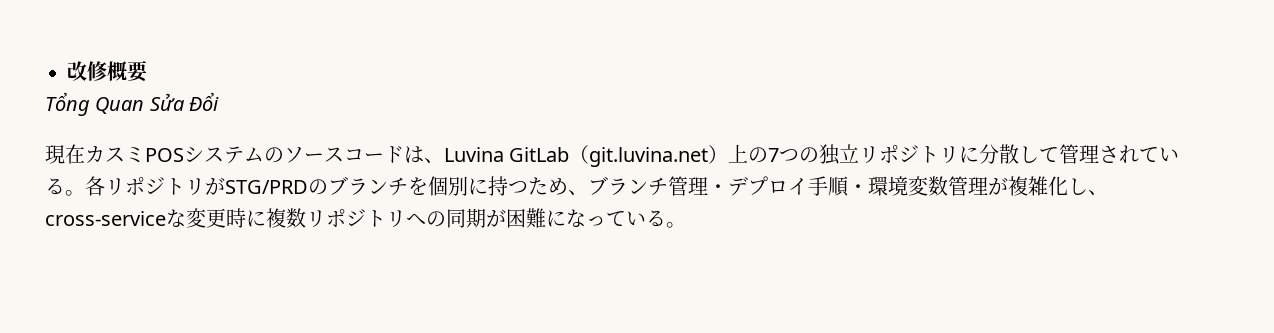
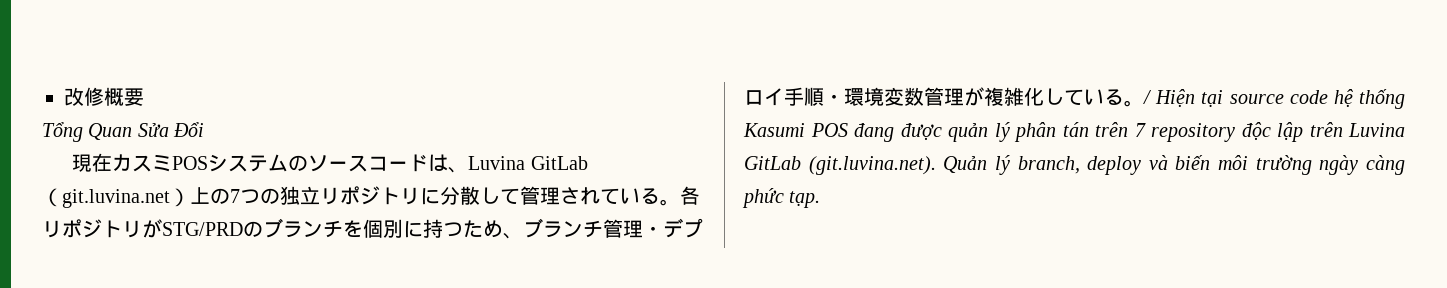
[1088,190,1108,195] [45,208,686,228] 、cross-serviceな変更時に複数リポジトリへの同期が困難になっている。 -> [1064,89,1405,109] [743,122,1405,142] [744,155,1405,175] [742,188,821,208] ている。/ Hiện tại source code hệ thống Kasumi POS đang được quản lý phân tán trên 7 repository độc lập trên Luvina GitLab (git.luvina.net). Quản lý branch, deploy và biến môi trường ngày càng phức tạp.

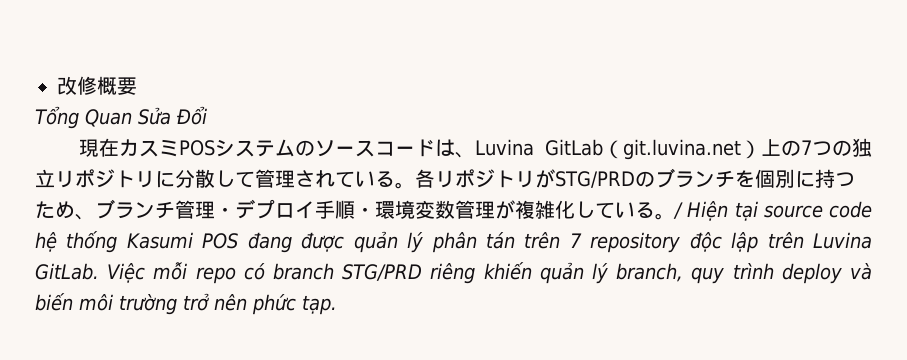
[744,155,1080,175] GitLab (git.luvina.net). Quản lý branch, -> [35,262,774,284] GitLab. Việc mỗi repo có branch STG/PRD riêng khiến quản lý branch, quy trình
[1319,155,1405,175] ngày càng -> [183,293,247,311] trở nên

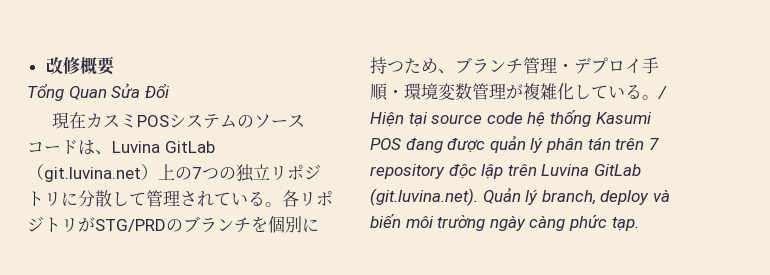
[35,262,774,284] GitLab. Việc mỗi repo có branch STG/PRD riêng khiến quản lý branch, quy trình -> [593,164,641,176] [370,187,596,206] GitLab (git.luvina.net). Quản lý branch,
[183,293,247,311] trở nên -> [489,215,566,231] ngày càng

